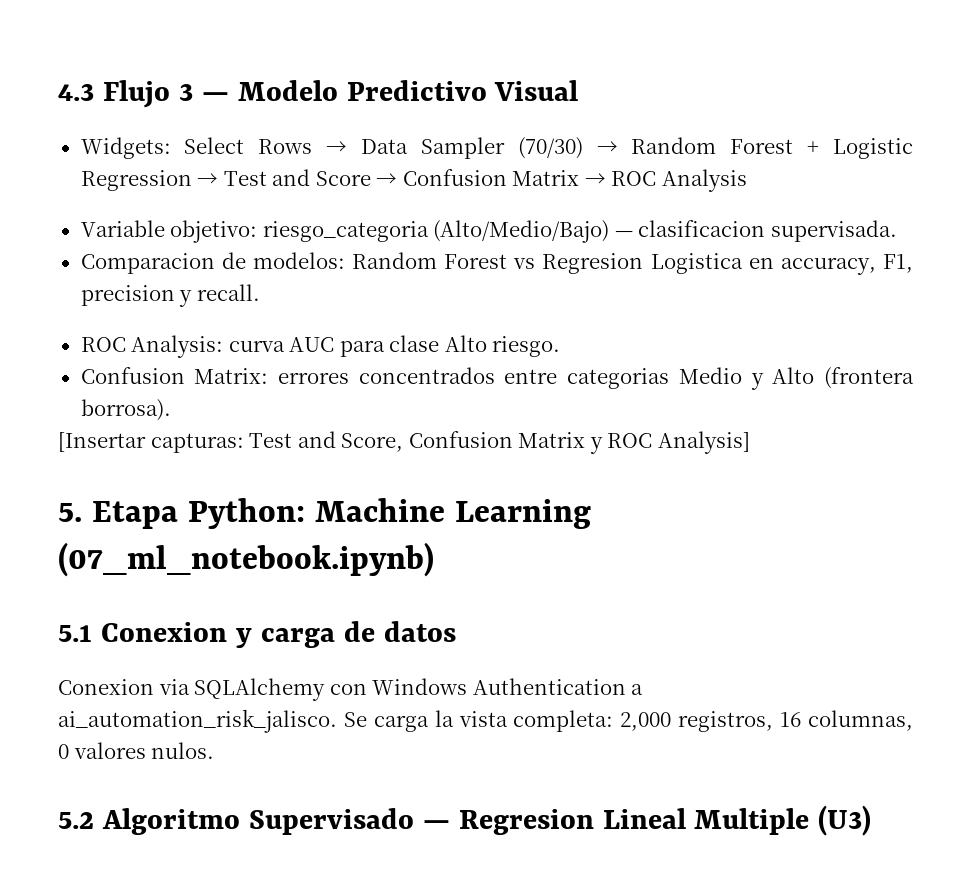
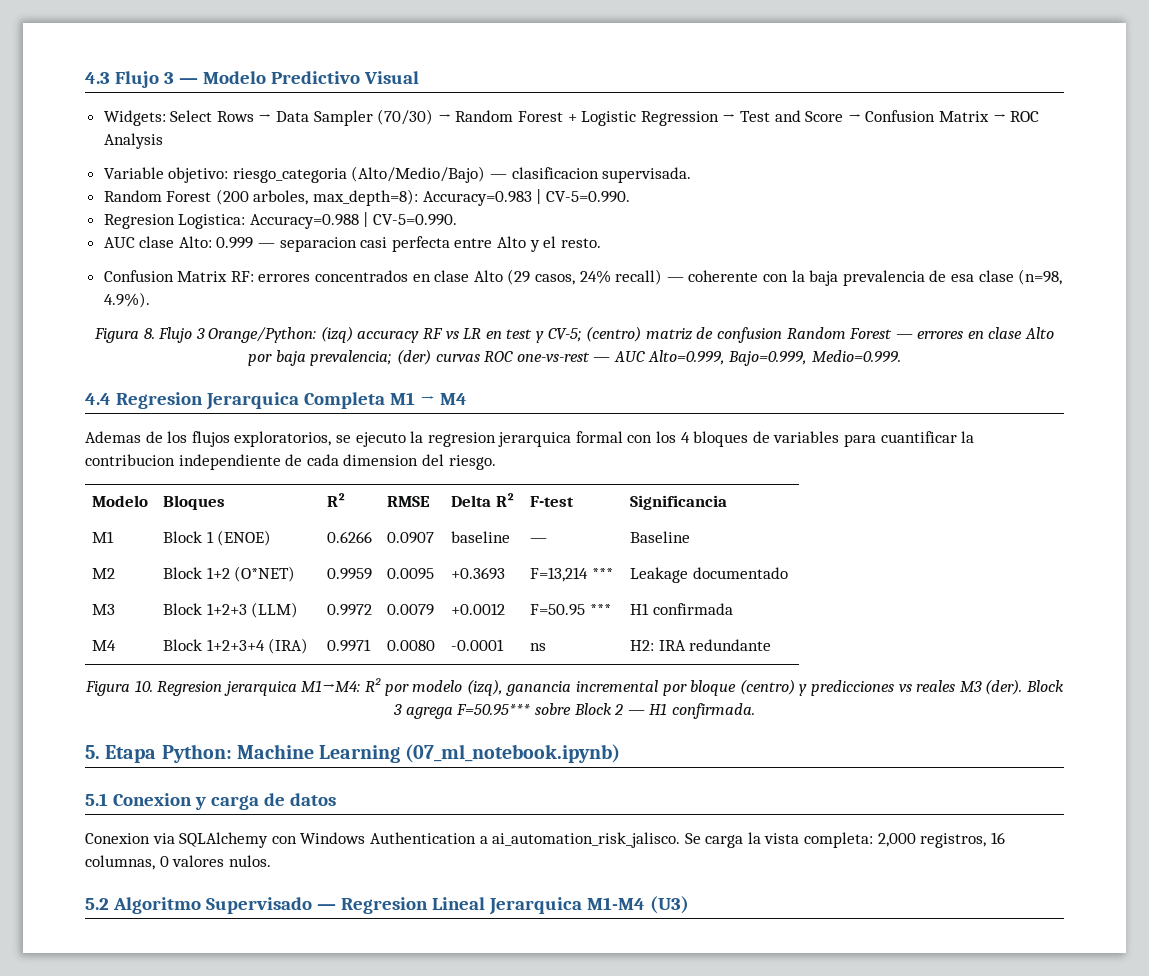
[80,252,913,275] [80,284,260,307] [80,335,561,358] [80,367,915,390] [80,399,171,421] [58,431,750,454] Comparacion de modelos: Random Forest vs Regresion Logistica en accuracy, F1, precision y recall. // ROC Analysis: curva AUC para clase Alto riesgo. // Confusion Matrix: errores concentrados entre categorias Medio y Alto (frontera borrosa). // [Insertar capturas: Test and Score, Confusion Matrix y ROC Analysis] -> [103,189,630,206] [103,212,458,229] [103,236,601,252] [103,269,1063,286] [103,292,150,308] [93,326,1055,343] [248,349,901,366] [85,392,467,410] [85,431,975,447] [85,454,496,470] [92,495,149,507] [163,495,226,510] [327,493,346,507] [387,496,431,507] [451,493,514,507] [530,496,575,507] [630,495,728,510] [92,531,115,543] [163,530,272,546] [327,531,373,543] [387,532,435,544] [451,531,511,543] [530,538,548,543] [630,531,691,543] [92,568,116,579] [163,566,296,582] [327,568,373,580] [387,568,435,580] [451,567,506,580] [530,567,613,582] [630,567,788,583] [92,604,116,615] [163,602,299,618] [327,604,373,616] [387,604,435,616] [451,603,506,615] [530,604,611,616] [630,603,733,615] [92,640,117,651] [163,638,309,654] [327,639,372,652] [387,640,436,651] [451,639,505,651] [530,643,547,651] [630,639,772,651] [85,678,1064,696] [393,703,755,719] Random Forest (200 arboles, max_depth=8): Accuracy=0.983 | CV-5=0.990. // Regresion Logistica: Accuracy=0.988 | CV-5=0.990. // AUC clase Alto: 0.999 — separacion casi perfecta entre Alto y el resto. // Confusion Matrix RF: errores concentrados en clase Alto (29 casos, 24% recall) — coherente con la baja prevalencia de esa clase (n=98, 4.9%). // Figura 8. Flujo 3 Orange/Python: (izq) accuracy RF vs LR en test y CV-5; (centro) matriz de confusion Random Forest — errores en clase Alto por baja prevalencia; (der) curvas ROC one-vs-rest — AUC Alto=0.999, Bajo=0.999, Medio=0.999. // 4.4 Regresion Jerarquica Completa M1 → M4 // Ademas de los flujos exploratorios, se ejecuto la regresion jerarquica formal con los 4 bloques de variables para cuantificar la contribucion independiente de cada dimension del riesgo. // Modelo | Bloques | R² | RMSE | Delta R² | F-test | Significancia // M1 | Block 1 (ENOE) | 0.6266 | 0.0907 | baseline | — | Baseline // M2 | Block 1+2 (O*NET) | 0.9959 | 0.0095 | +0.3693 | F=13,214 *** | Leakage documentado // M3 | Block 1+2+3 (LLM) | 0.9972 | 0.0079 | +0.0012 | F=50.95 *** | H1 confirmada // M4 | Block 1+2+3+4 (IRA) | 0.9971 | 0.0080 | -0.0001 | ns | H2: IRA redundante // Figura 10. Regresion jerarquica M1→M4: R² por modelo (izq), ganancia incremental por bloque (centro) y predicciones vs reales M3 (der). Block 3 agrega F=50.95*** sobre Block 2 — H1 confirmada.
[694,808,810,835] Multiple -> [488,897,645,915] Jerarquica M1-M4

